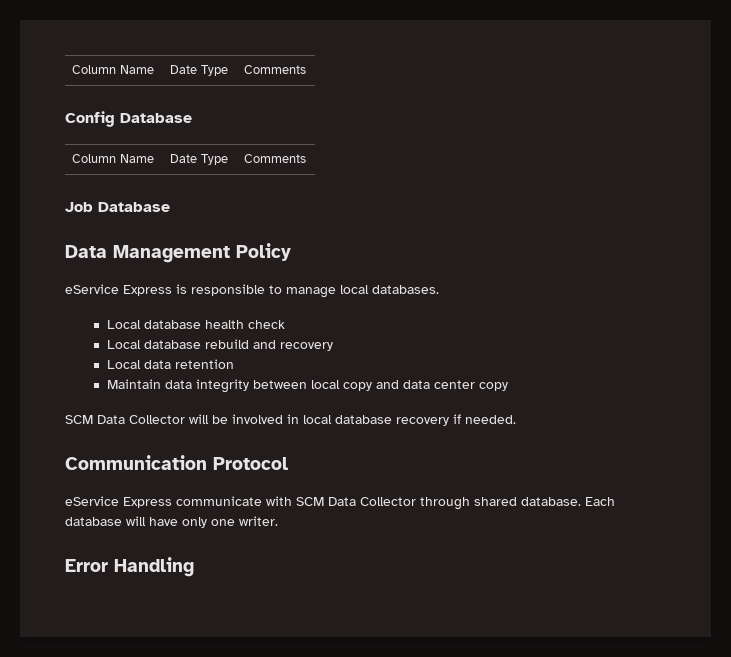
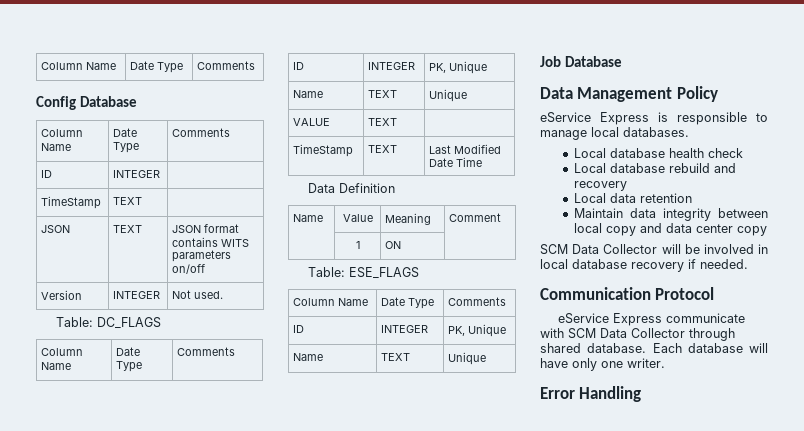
(307, 158) none -> [41,170,53,178] [113,170,161,178] [41,196,102,209] [113,197,143,205] [41,225,71,233] [113,225,143,233] [172,224,240,233] [172,237,250,247] [172,250,232,262] [172,264,206,274] [41,290,83,300] [113,291,161,299] [172,290,224,299] [56,317,162,329] [41,348,84,356] [41,362,72,370] [116,347,141,356] [116,361,143,372] [177,347,236,356] [293,62,305,70] [368,62,416,70] [429,61,488,74] [293,90,324,98] [368,90,398,98] [429,89,468,102] [293,118,331,126] [368,118,398,126] [293,144,354,157] [368,145,398,153] [429,144,502,154] [429,157,483,167] [308,183,396,193] [293,214,324,222] [342,214,373,222] [385,213,432,225] [449,213,502,222] [355,241,360,249] [385,241,402,249] [308,267,420,279] [293,298,369,306] [381,297,435,309] [448,297,507,306] [293,325,305,333] [381,325,429,333] [448,324,507,337] [293,353,324,361] [381,353,411,361] [448,352,487,365] // ID | INTEGER | // TimeStamp | TEXT | // JSON | TEXT | JSON format contains WITS parameters on/off // Version | INTEGER | Not used. // Table: DC_FLAGS // Column Name | Date Type | Comments // ID | INTEGER | PK, Unique // Name | TEXT | Unique // VALUE | TEXT | // TimeStamp | TEXT | Last Modified Date Time // Data Definition // Name | Value | Meaning | Comment // | 1 | ON | // Table: ESE_FLAGS // Column Name | Date Type | Comments // ID | INTEGER | PK, Unique // Name | TEXT | Unique

